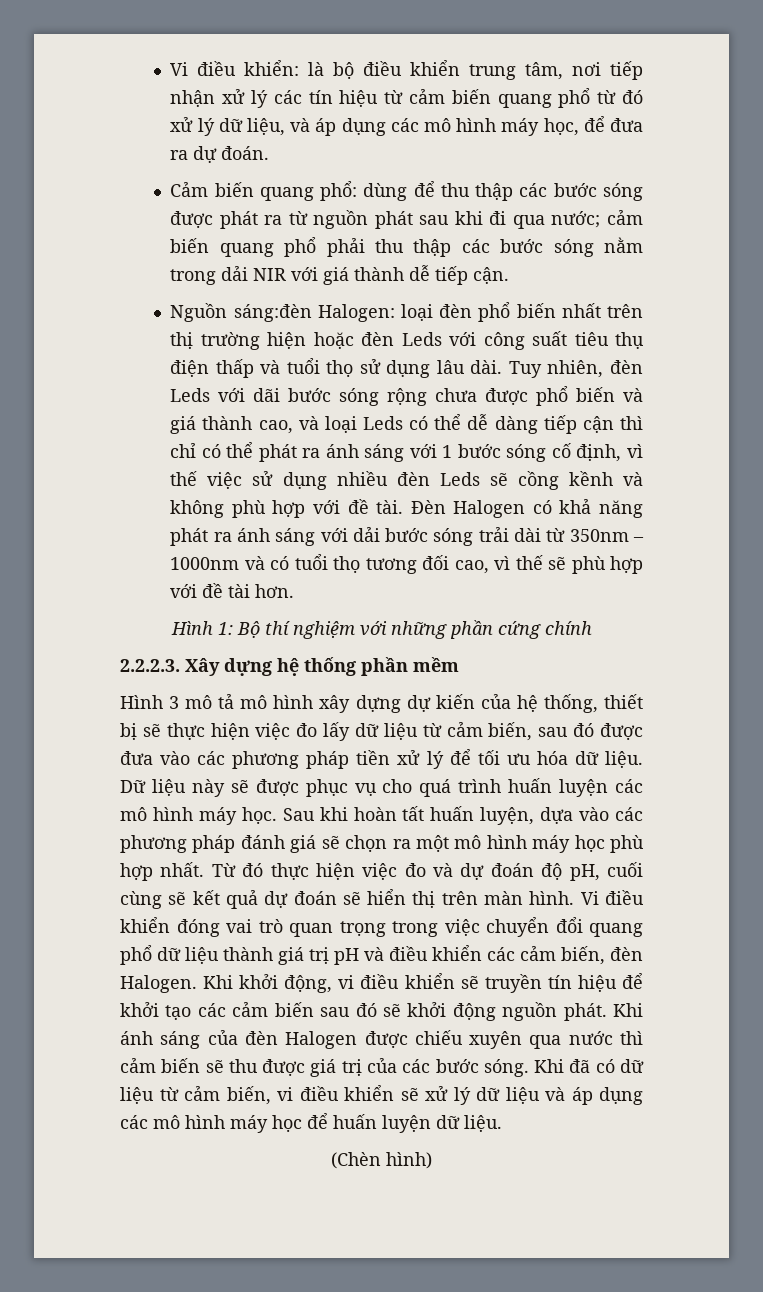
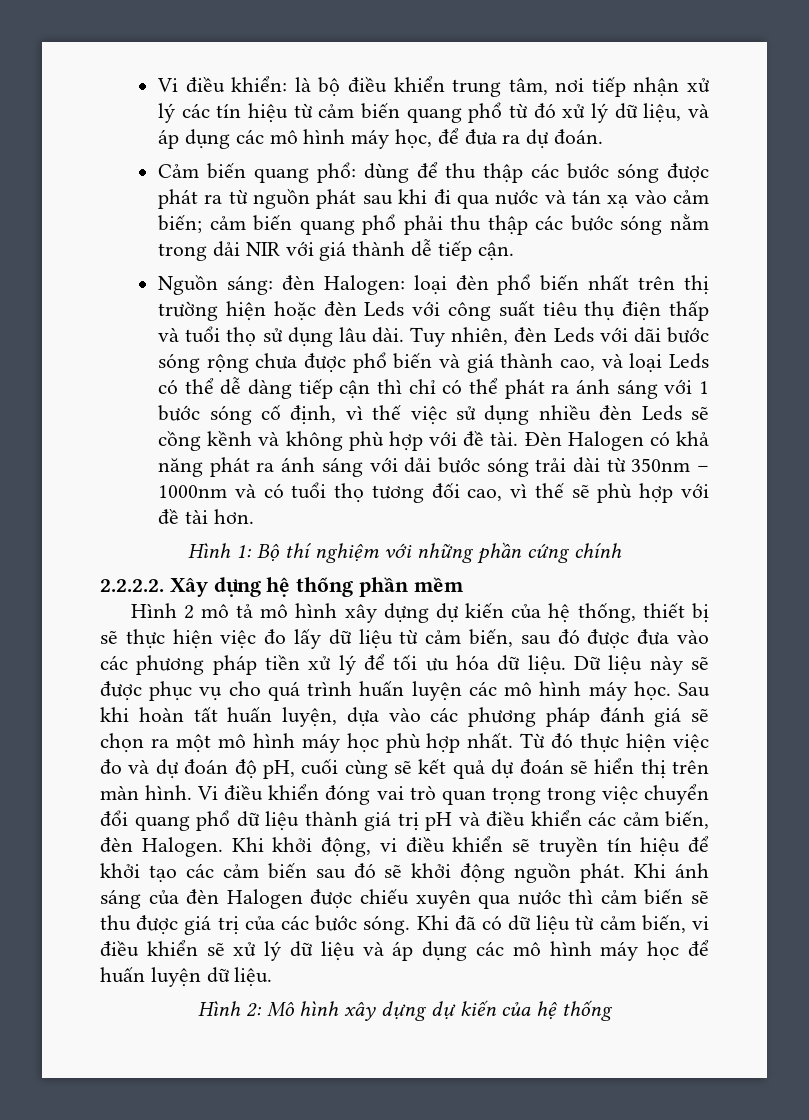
[551,211,601,228] nước; -> [495,189,709,209] [158,215,203,233] nước và tán xạ vào cảm biến;
[233,304,312,322] sáng:đèn -> [226,275,315,295] sáng: đèn
[120,659,180,672] 2.2.2.3. -> [100,579,164,592] 2.2.2.2.
[169,696,180,709] 3 -> [183,605,194,619] 2
[331,1152,432,1169] (Chèn hình) -> [197,1000,614,1021] Hình 2: Mô hình xây dựng dự kiến của hệ thống

